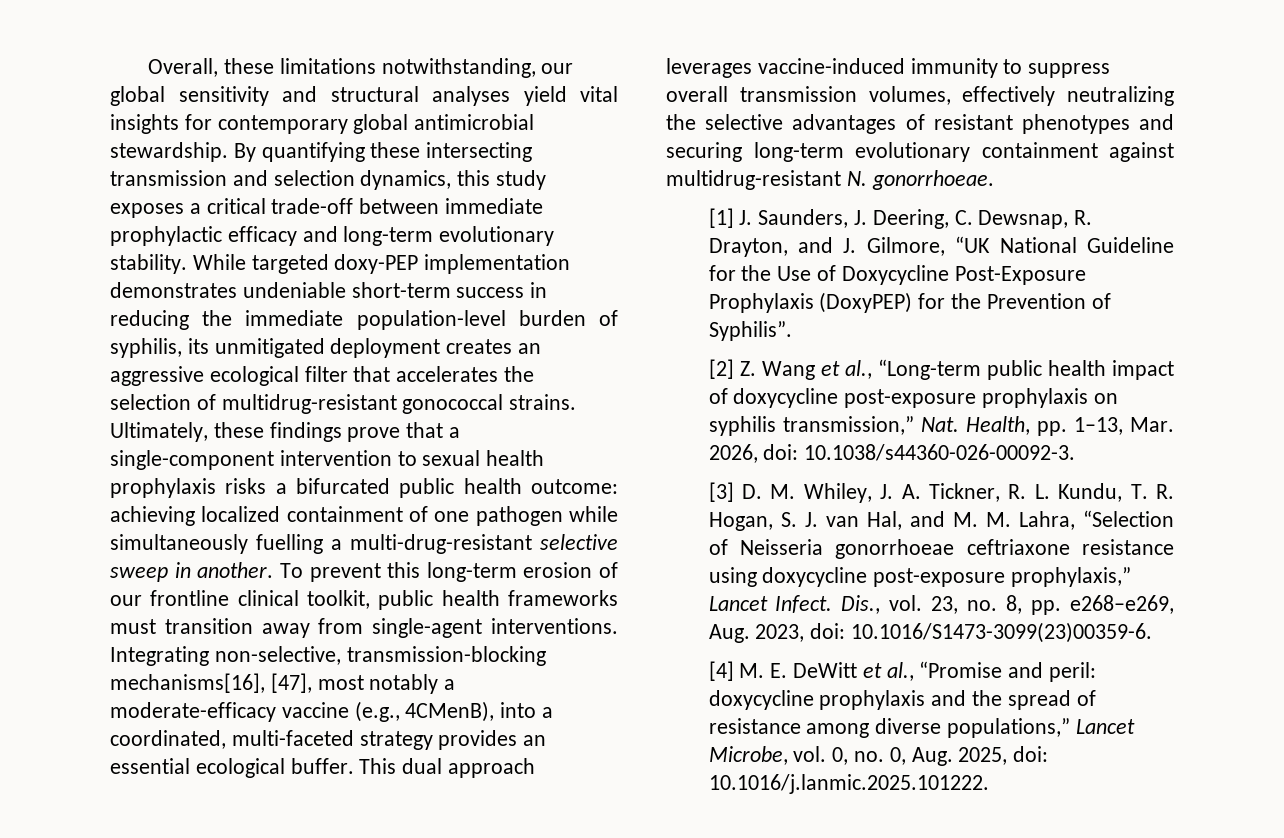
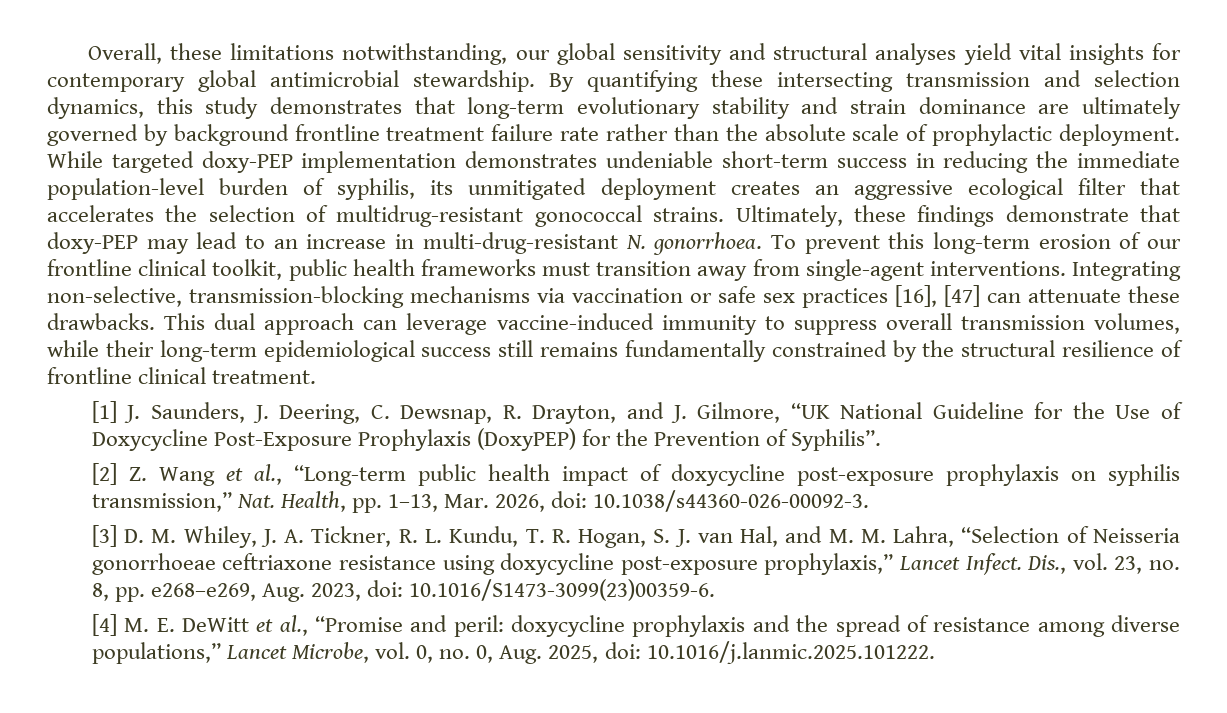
[110,198,544,218] [110,226,555,246] [110,254,187,274] exposes a critical trade-off between immediate prophylactic efficacy and long-term evolutionary stability. -> [270,97,1181,119] [47,124,1181,146] demonstrates that long-term evolutionary stability and strain dominance are ultimately governed by background frontline treatment failure rate rather than the absolute scale of prophylactic deployment.
[347,422,461,442] [110,450,545,470] [110,478,618,498] [110,506,618,526] [110,534,618,554] [110,562,274,582] prove that a single-component intervention to sexual health prophylaxis risks a bifurcated public health outcome: achieving localized containment of one pathogen while simultaneously fuelling a multi-drug-resistant selective sweep in another. -> [1005,205,1180,222] [47,232,763,255] demonstrate that doxy-PEP may lead to an increase in multi-drug-resistant N. gonorrhoea.
[110,673,456,694] [110,701,554,722] [110,730,547,750] [110,758,354,778] mechanisms[16], [47], most notably a moderate-efficacy vaccine (e.g., 4CMenB), into a coordinated, multi-faceted strategy provides an essential ecological buffer. -> [410,285,1180,308] [47,313,155,330] mechanisms via vaccination or safe sex practices [16], [47] can attenuate these drawbacks.
[666,58,752,78] leverages -> [363,313,488,335] can leverage
[962,86,1174,106] [666,114,1174,134] [666,142,1174,162] [666,170,994,190] effectively neutralizing the selective advantages of resistant phenotypes and securing long-term evolutionary containment against multidrug-resistant N. gonorrhoeae. -> [47,340,1183,362] [47,367,317,384] while their long-term epidemiological success still remains fundamentally constrained by the structural resilience of frontline clinical treatment.

